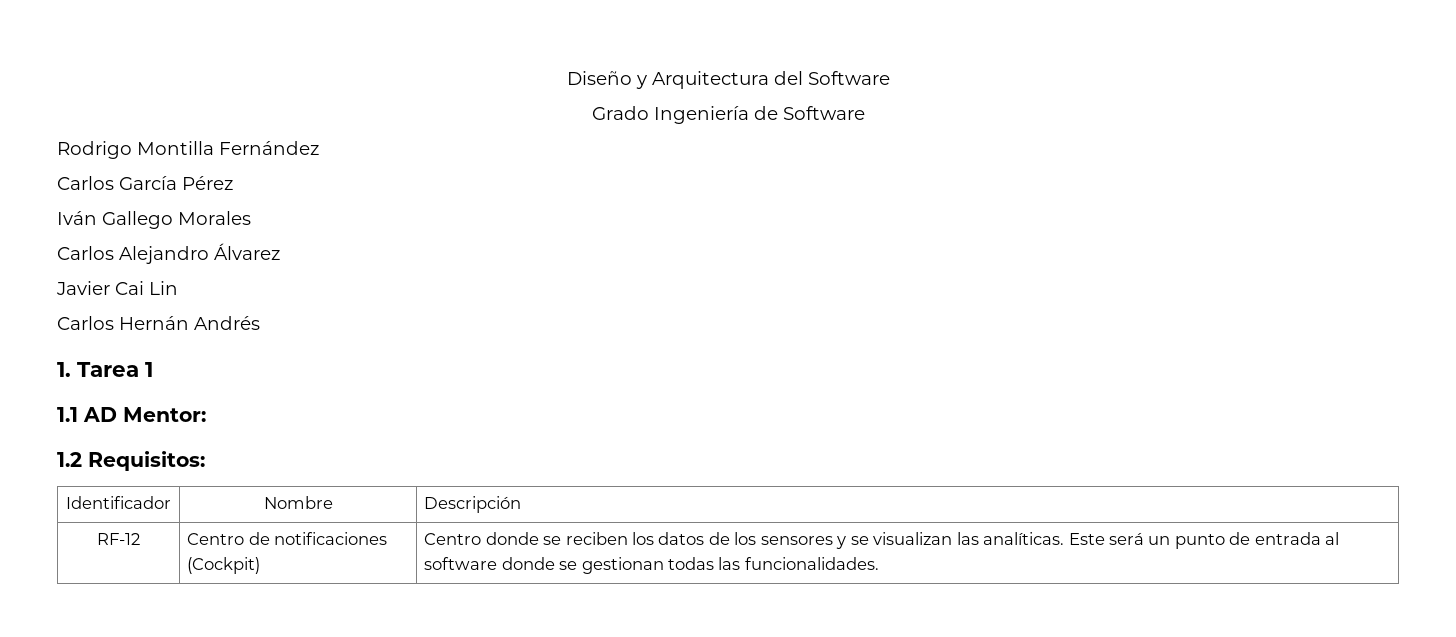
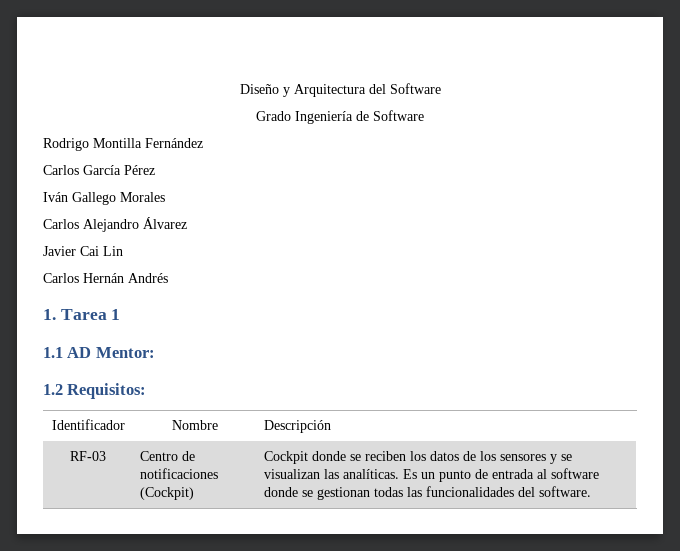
[97,533,140,545] RF-12 -> [70,451,106,461] RF-03
[424,533,482,545] Centro -> [263,451,308,464] Cockpit
[1068,532,1144,545] Este será -> [402,469,417,479] Es
[744,557,879,570] funcionalidades. -> [425,486,591,497] funcionalidades del software.

